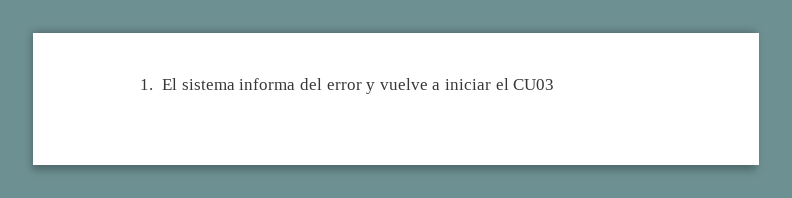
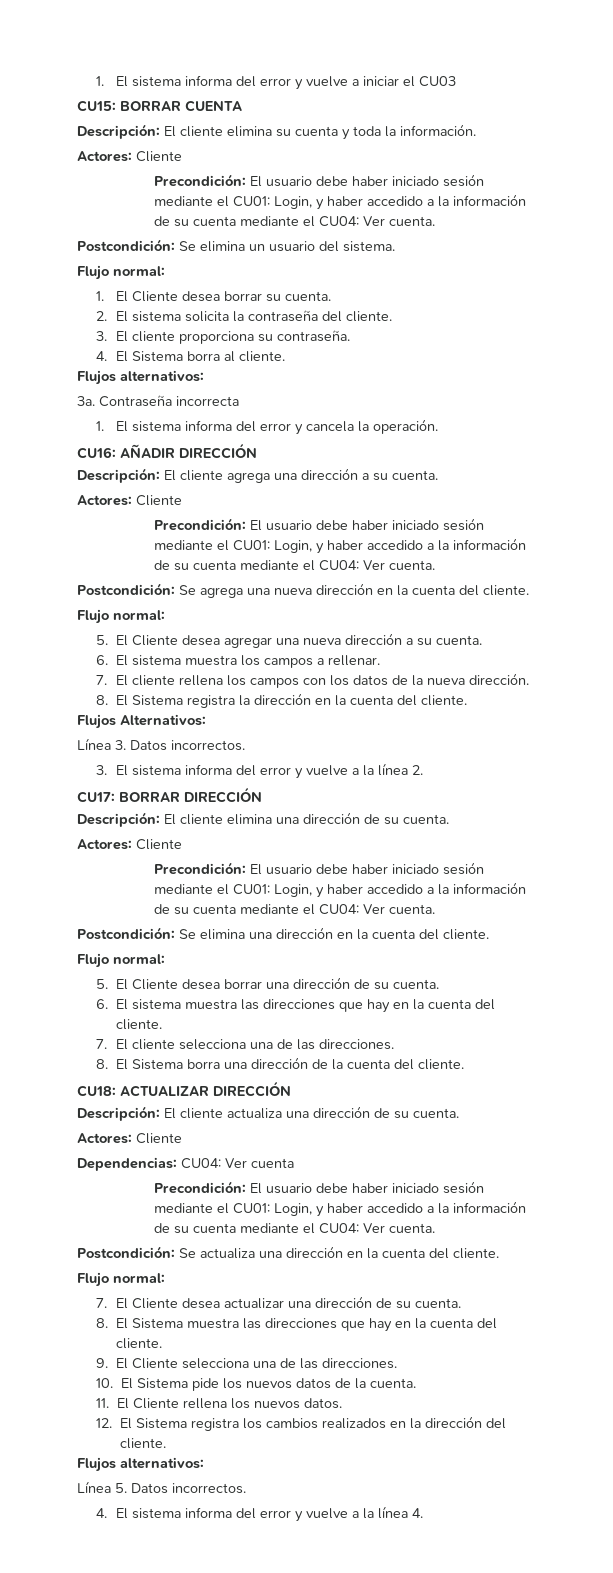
(555, 84) none -> [77,100,242,112] [77,124,476,140] [77,151,182,162] [154,174,485,187] [154,194,527,210] [154,216,436,227] [77,239,395,252] [77,265,165,280] [96,291,331,302] [96,310,392,322] [96,330,350,344] [96,351,285,362] [77,370,204,385] [77,395,239,407] [96,419,438,435] [77,443,257,459] [77,468,438,483] [77,495,182,506] [154,518,485,531] [154,538,527,554] [154,560,436,571] [77,583,529,598] [77,609,165,624] [96,633,482,648] [96,655,380,668] [96,673,529,688] [96,693,467,708] [77,714,206,729] [77,738,245,751] [96,763,423,779] [77,787,262,803] [77,812,449,827] [77,839,182,850] [154,862,485,875] [154,882,527,898] [154,904,436,915] [77,927,489,940] [77,953,165,968] [96,977,439,990] [96,999,495,1013] [115,1019,162,1030] [96,1039,394,1050] [96,1057,464,1070] [77,1081,291,1097] [77,1106,459,1121] [77,1133,182,1144] [77,1157,294,1171] [154,1181,485,1194] [154,1201,527,1217] [154,1223,436,1234] [77,1246,499,1259] [77,1272,165,1287] [96,1296,461,1309] [96,1318,497,1332] [115,1338,162,1349] [96,1358,397,1369] [96,1378,416,1391] [96,1398,342,1409] [96,1416,506,1431] [119,1438,166,1449] [77,1457,204,1472] [77,1481,246,1494] [96,1506,423,1522] // CU15: BORRAR CUENTA // Descripción: El cliente elimina su cuenta y toda la información. // Actores: Cliente // Precondición: El usuario debe haber iniciado sesión mediante el CU01: Login, y haber accedido a la información de su cuenta mediante el CU04: Ver cuenta. // Postcondición: Se elimina un usuario del sistema. // Flujo normal: // 1. El Cliente desea borrar su cuenta. // 2. El sistema solicita la contraseña del cliente. // 3. El cliente proporciona su contraseña. // 4. El Sistema borra al cliente. // Flujos alternativos: // 3a. Contraseña incorrecta // 1. El sistema informa del error y cancela la operación. // CU16: AÑADIR DIRECCIÓN // Descripción: El cliente agrega una dirección a su cuenta. // Actores: Cliente // Precondición: El usuario debe haber iniciado sesión mediante el CU01: Login, y haber accedido a la información de su cuenta mediante el CU04: Ver cuenta. // Postcondición: Se agrega una nueva dirección en la cuenta del cliente. // Flujo normal: // 5. El Cliente desea agregar una nueva dirección a su cuenta. // 6. El sistema muestra los campos a rellenar. // 7. El cliente rellena los campos con los datos de la nueva dirección. // 8. El Sistema registra la dirección en la cuenta del cliente. // Flujos Alternativos: // Línea 3. Datos incorrectos. // 3. El sistema informa del error y vuelve a la línea 2. // CU17: BORRAR DIRECCIÓN // Descripción: El cliente elimina una dirección de su cuenta. // Actores: Cliente // Precondición: El usuario debe haber iniciado sesión mediante el CU01: Login, y haber accedido a la información de su cuenta mediante el CU04: Ver cuenta. // Postcondición: Se elimina una dirección en la cuenta del cliente. // Flujo normal: // 5. El Cliente desea borrar una dirección de su cuenta. // 6. El sistema muestra las direcciones que hay en la cuenta del cliente. // 7. El cliente selecciona una de las direcciones. // 8. El Sistema borra una dirección de la cuenta del cliente. // CU18: ACTUALIZAR DIRECCIÓN // Descripción: El cliente actualiza una dirección de su cuenta. // Actores: Cliente // Dependencias: CU04: Ver cuenta // Precondición: El usuario debe haber iniciado sesión mediante el CU01: Login, y haber accedido a la información de su cuenta mediante el CU04: Ver cuenta. // Postcondición: Se actualiza una dirección en la cuenta del cliente. // Flujo normal: // 7. El Cliente desea actualizar una dirección de su cuenta. // 8. El Sistema muestra las direcciones que hay en la cuenta del cliente. // 9. El Cliente selecciona una de las direcciones. // 10. El Sistema pide los nuevos datos de la cuenta. // 11. El Cliente rellena los nuevos datos. // 12. El Sistema registra los cambios realizados en la dirección del cliente. // Flujos alternativos: // Línea 5. Datos incorrectos. // 4. El sistema informa del error y vuelve a la línea 4.

